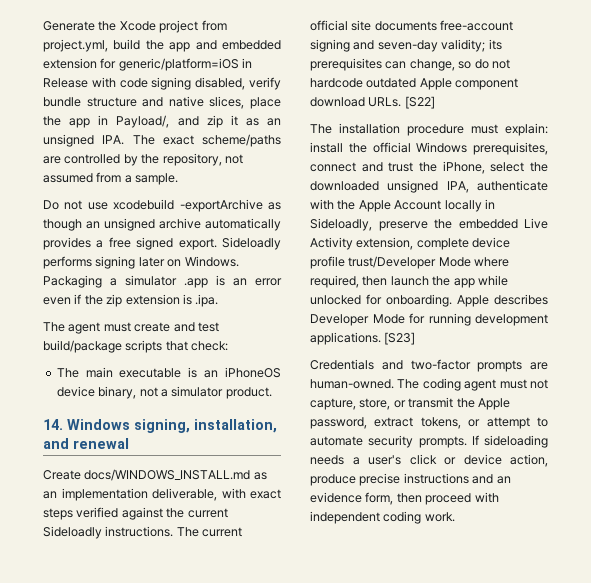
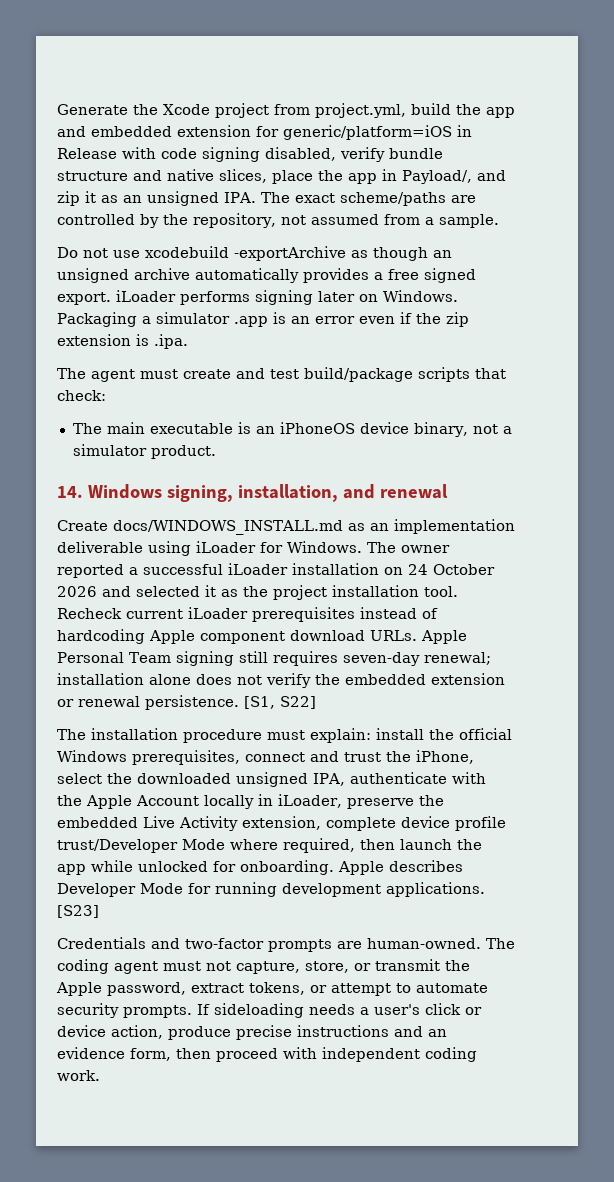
[222,237,281,250] Sideloadly -> [116,290,176,302] iLoader
[152,488,281,501] [43,507,228,520] [43,526,243,539] [310,20,514,31] [310,39,502,52] [310,58,510,71] [310,78,519,90] [310,96,435,109] deliverable, with exact steps verified against the current Sideloadly instructions. The current official site documents free-account signing and seven-day validity; its prerequisites can change, so do not hardcode outdated Apple component download URLs. [S22] -> [57,541,450,556] [57,563,495,578] [57,585,458,600] [57,607,438,622] [57,629,467,644] [57,651,491,666] [57,673,505,688] [57,695,316,710] deliverable using iLoader for Windows. The owner reported a successful iLoader installation on 24 October 2026 and selected it as the project installation tool. Recheck current iLoader prerequisites instead of hardcoding Apple component download URLs. Apple Personal Team signing still requires seven-day renewal; installation alone does not verify the embedded extension or renewal persistence. [S1, S22]
[310,218,372,231] Sideloadly, -> [278,794,342,808] iLoader,

